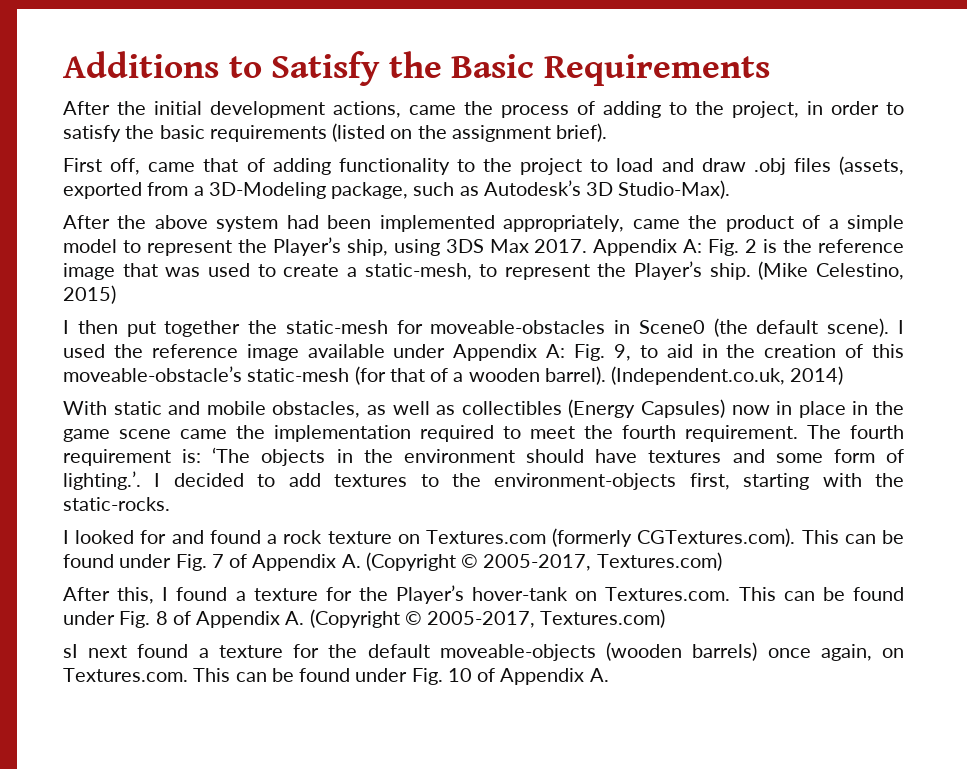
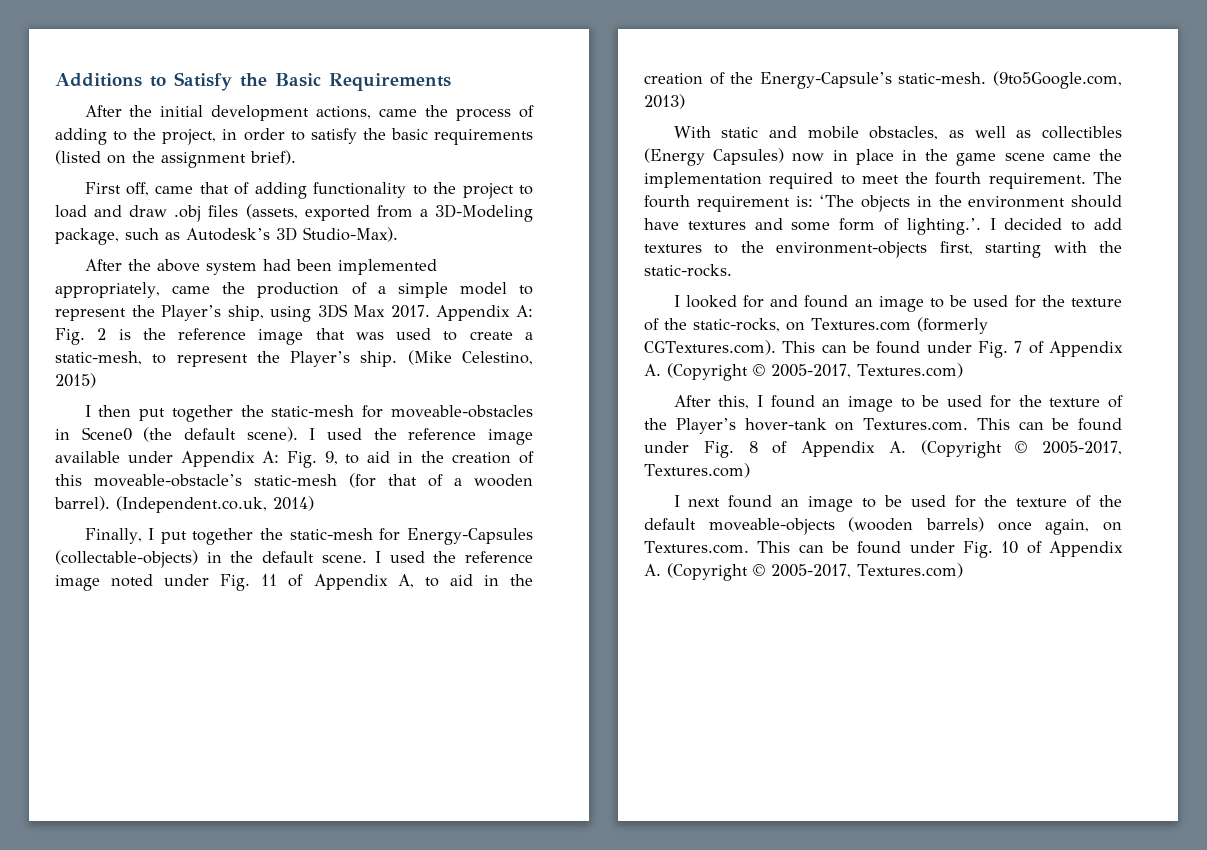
[725,215,794,232] product -> [257,282,340,298] production
(844, 375) none -> [84,528,533,545] [55,550,533,568] [55,574,533,591] [644,71,1122,89] [644,94,685,109] // Finally, I put together the static-mesh for Energy-Capsules (collectable-objects) in the default scene. I used the reference image noted under Fig. 11 of Appendix A, to aid in the creation of the Energy-Capsule’s static-mesh. (9to5Google.com, 2013)
[267,530,392,544] a rock texture -> [854,295,1122,312] [644,318,780,332] an image to be used for the texture of the static-rocks,
[235,587,352,601] a texture for -> [822,395,1123,412] an image to be used for the texture of
[63,644,78,658] sI -> [673,495,680,507] I
[198,644,320,658] a texture for -> [781,495,1092,512] an image to be used for the texture of
(609, 675) none -> [667,563,963,581] (Copyright © 2005-2017, Textures.com)

